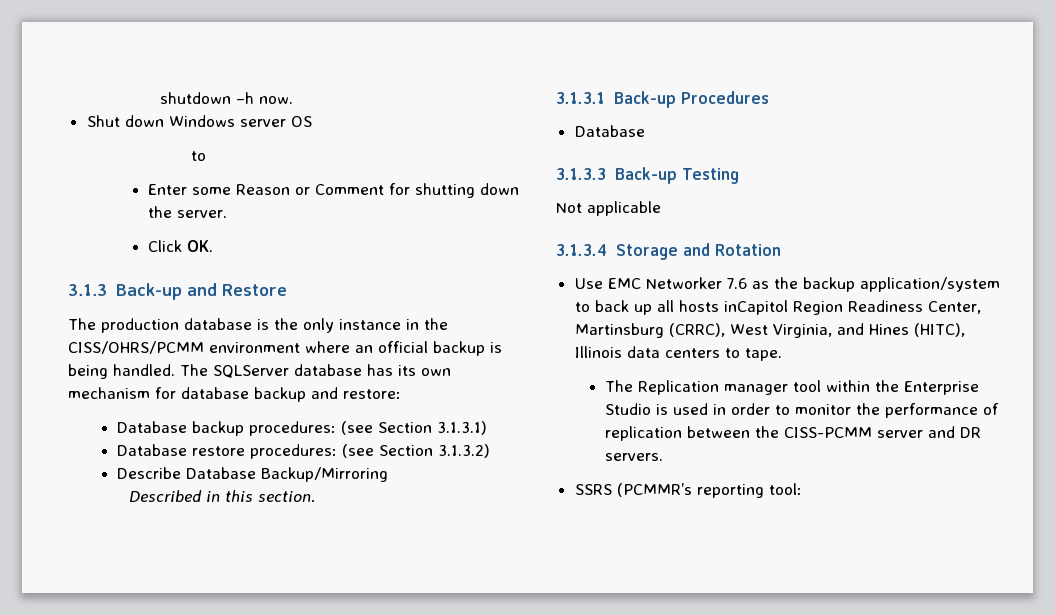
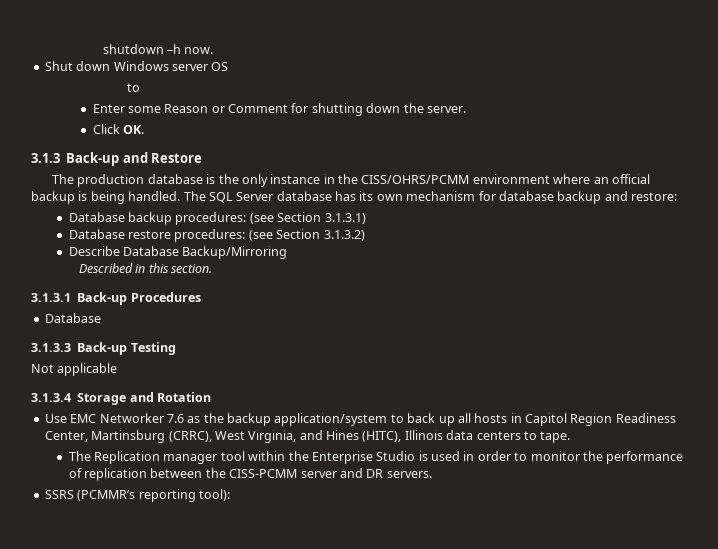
[213,365,289,378] SQLServer -> [208,192,274,203] SQL Server
[723,300,788,315] inCapitol -> [510,413,567,426] in Capitol
[768,483,802,495] tool: -> [198,489,230,501] tool):

